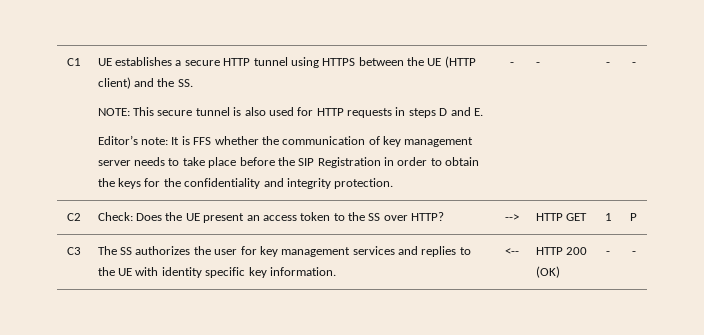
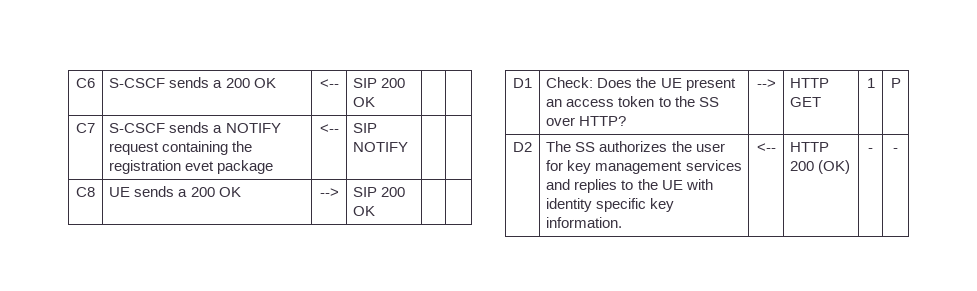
[66,58,81,66] [97,56,476,68] [97,77,193,89] [97,107,483,118] [97,135,474,147] [97,157,480,168] [97,178,394,189] [509,62,514,66] [535,62,540,66] [606,62,610,66] [631,62,636,66] [66,213,81,221] C1 | UE establishes a secure HTTP tunnel using HTTPS between the UE (HTTP client) and the SS. // NOTE: This secure tunnel is also used for HTTP requests in steps D and E. // Editor’s note: It is FFS whether the communication of key management server needs to take place before the SIP Registration in order to obtain the keys for the confidentiality and integrity protection. | - | - | - | - // C2 -> [76,78,95,88] [109,77,276,88] [319,79,339,88] [353,78,406,88] [353,97,376,107] [76,123,95,133] [109,122,281,133] [109,141,253,155] [109,160,274,174] [319,124,339,133] [353,123,378,133] [353,142,409,152] [76,187,95,197] [109,186,241,197] [319,188,339,197] [353,187,406,197] [353,206,376,216] [513,78,532,88] C6 | S-CSCF sends a 200 OK | <-- | SIP 200 OK | | // C7 | S-CSCF sends a NOTIFY request containing the registration evet package | <-- | SIP NOTIFY | | // C8 | UE sends a 200 OK | --> | SIP 200 OK | | // D1
[66,247,81,255] C3 -> [513,142,532,152] D2

